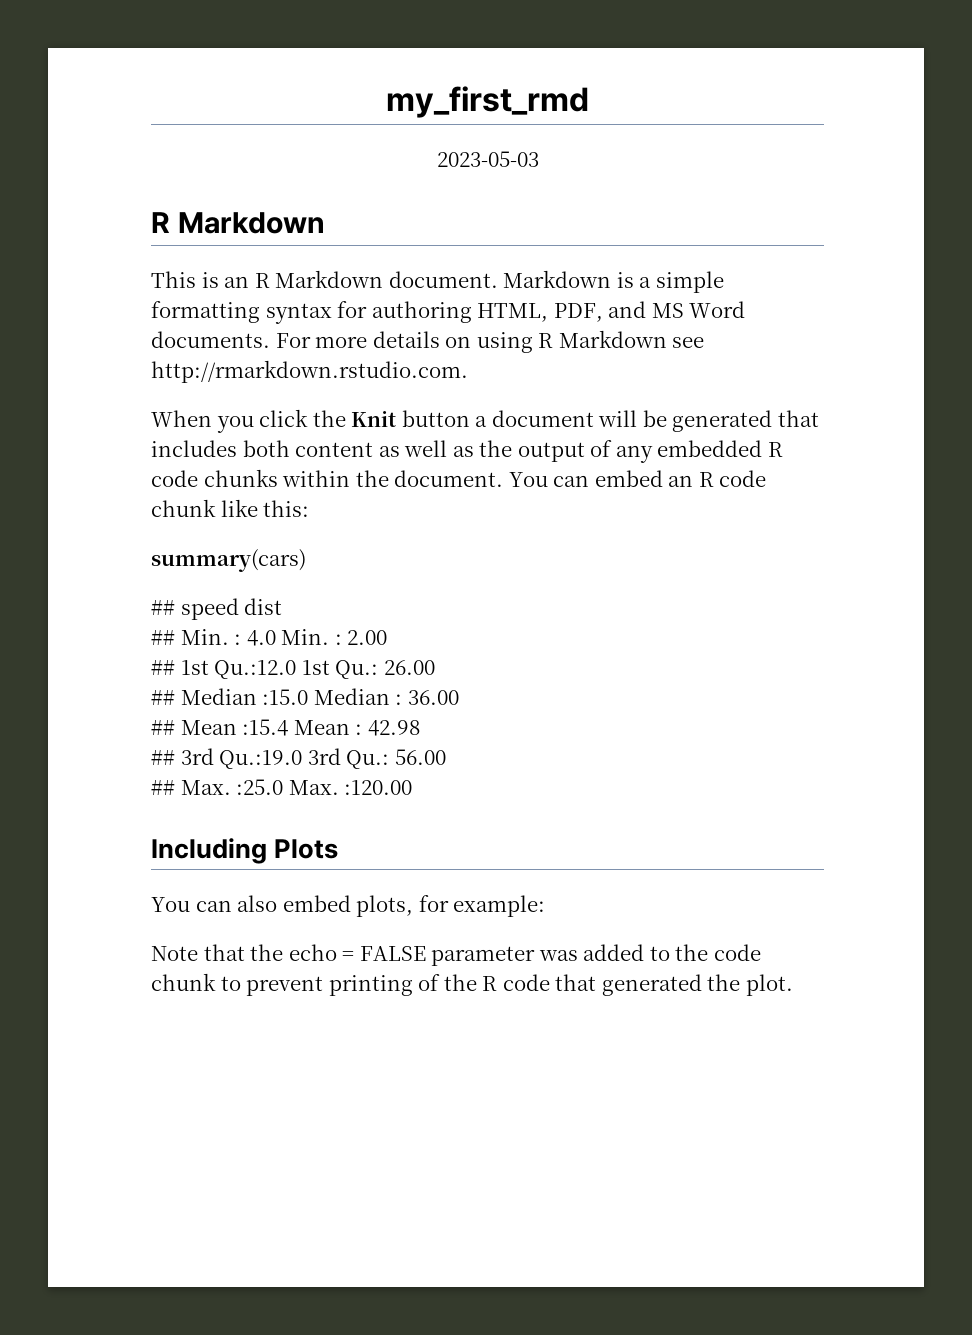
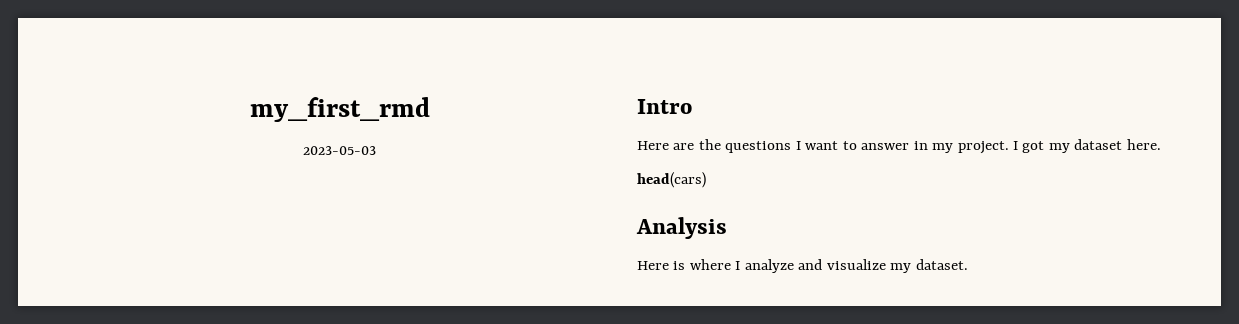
[151,212,325,234] [151,270,724,293] [151,301,746,324] [151,330,705,353] [151,360,468,383] [151,409,819,433] [151,440,783,463] [151,469,767,487] [151,499,310,517] [151,549,306,572] [151,598,283,620] [151,629,388,646] [151,660,435,679] [151,688,459,705] [151,719,420,736] [151,748,446,769] [151,779,413,795] [151,838,339,864] [151,895,546,917] [151,944,761,966] [151,973,793,996] R Markdown // This is an R Markdown document. Markdown is a simple formatting syntax for authoring HTML, PDF, and MS Word documents. For more details on using R Markdown see http://rmarkdown.rstudio.com. // When you click the Knit button a document will be generated that includes both content as well as the output of any embedded R code chunks within the document. You can embed an R code chunk like this: // summary(cars) // ## speed dist // ## Min. : 4.0 Min. : 2.00 // ## 1st Qu.:12.0 1st Qu.: 26.00 // ## Median :15.0 Median : 36.00 // ## Mean :15.4 Mean : 42.98 // ## 3rd Qu.:19.0 3rd Qu.: 56.00 // ## Max. :25.0 Max. :120.00 // Including Plots // You can also embed plots, for example: // Note that the echo = FALSE parameter was added to the code chunk to prevent printing of the R code that generated the plot. -> [637,99,692,114] [637,139,1161,154] [637,172,706,188] [636,217,727,239] [637,259,968,273] Intro // Here are the questions I want to answer in my project. I got my dataset here. // head(cars) // Analysis // Here is where I analyze and visualize my dataset.

